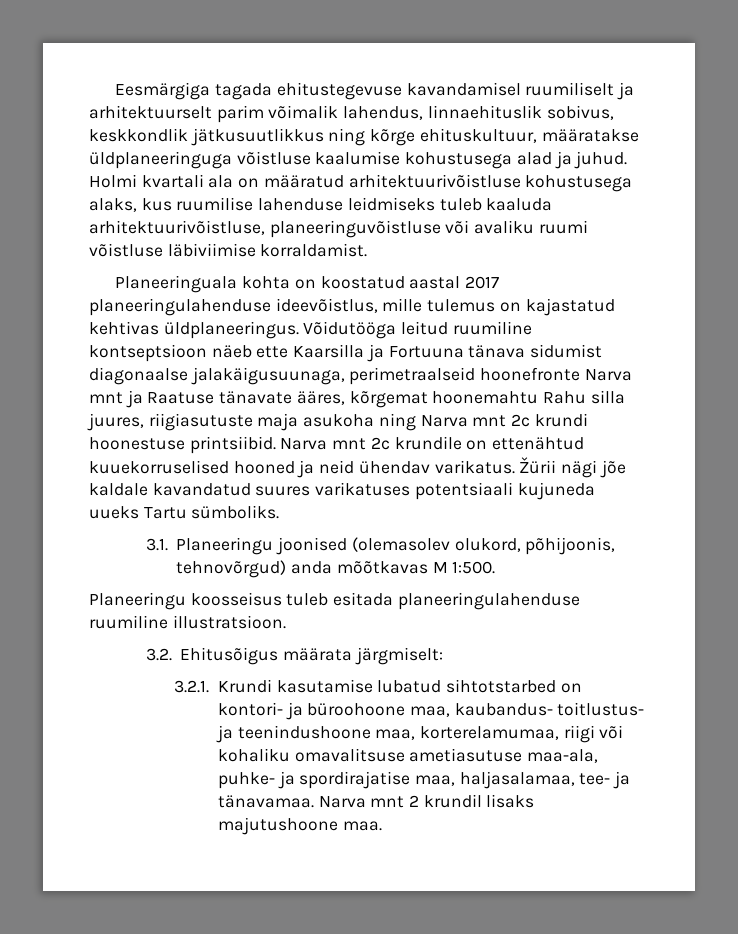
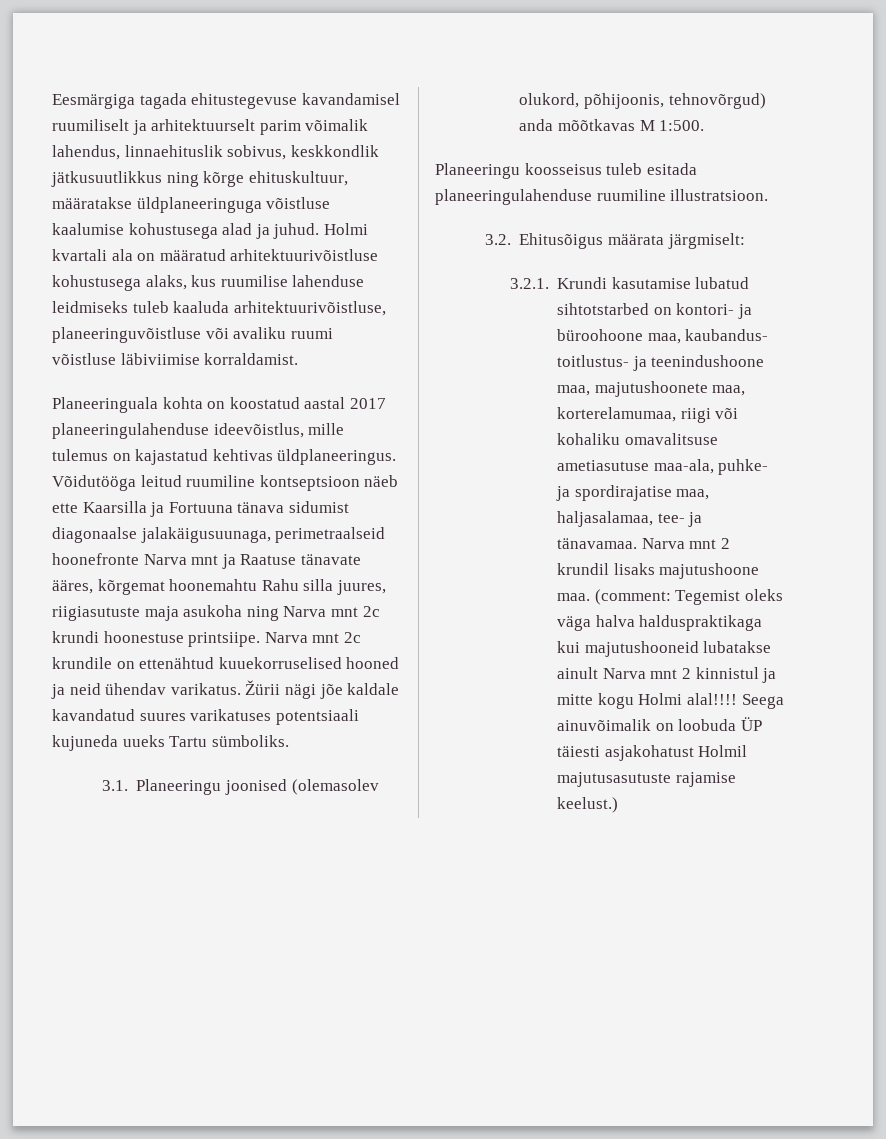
[189,436,276,454] printsiibid. -> [188,632,261,647] printsiipe.
(416, 734) none -> [594,381,746,397] majutushoonete maa,
(382, 826) none -> [594,589,784,605] [557,615,763,631] [557,641,772,657] [557,667,777,683] [557,693,784,709] [557,717,763,731] [557,745,748,761] [557,772,736,787] [557,797,619,813] (comment: Tegemist oleks väga halva halduspraktikaga kui majutushooneid lubatakse ainult Narva mnt 2 kinnistul ja mitte kogu Holmi alal!!!! Seega ainuvõimalik on loobuda ÜP täiesti asjakohatust Holmil majutusasutuste rajamise keelust.)

